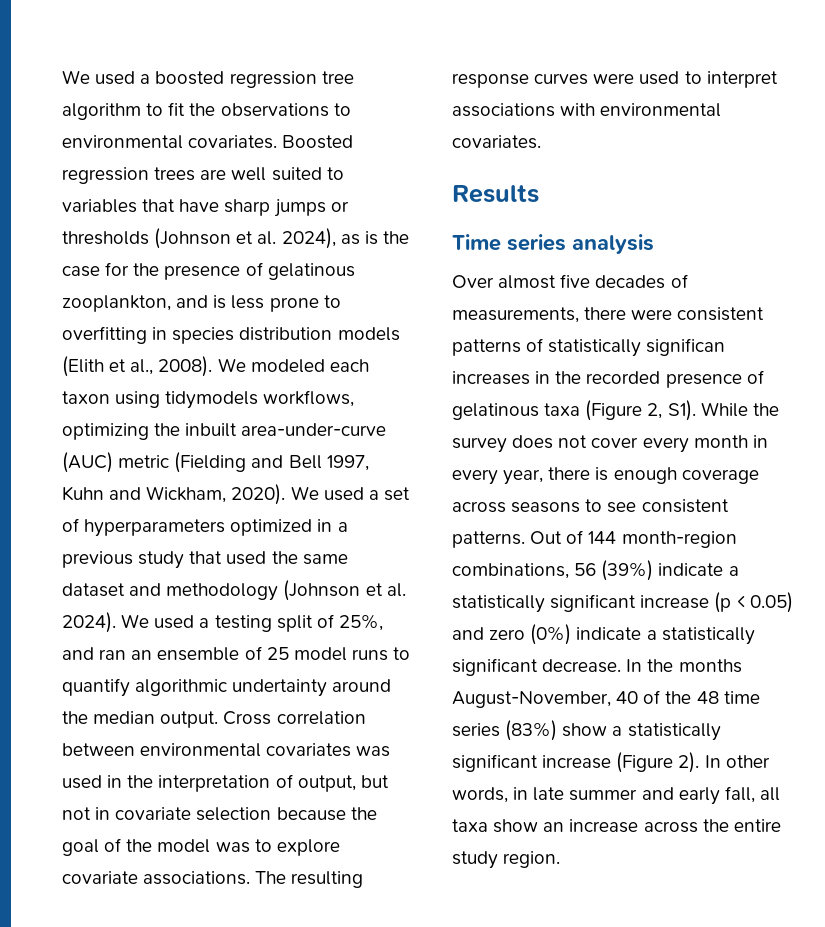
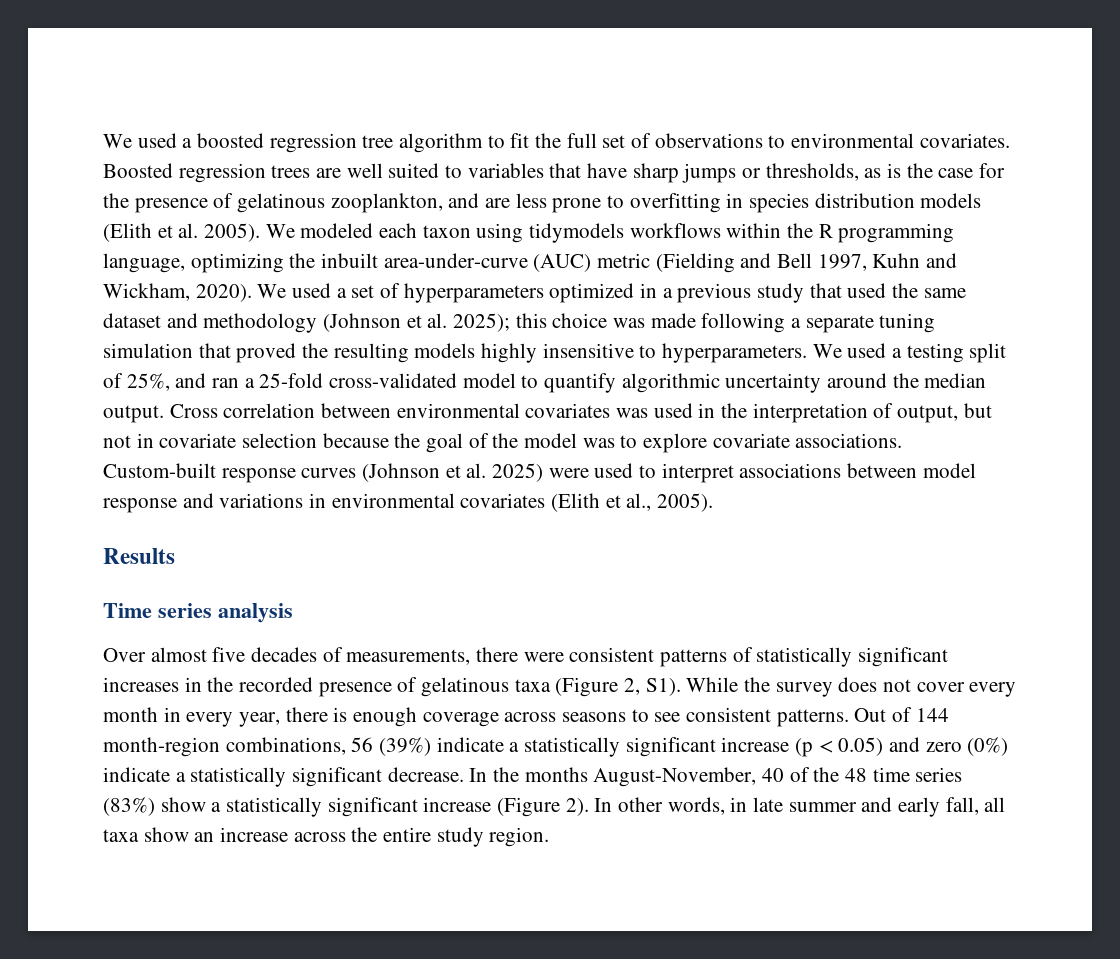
(216, 109) none -> [566,133,652,148] full set of
[62,228,336,249] thresholds (Johnson et al. 2024), -> [765,163,859,181] thresholds,
[213,295,227,309] is -> [485,198,511,208] are
[130,356,213,377] al., 2008). -> [178,223,261,242] al. 2005).
[263,390,355,407] workflows, -> [629,223,955,243] [103,253,185,273] workflows within the R programming language,
[62,612,116,633] 2024). -> [453,313,936,333] [103,343,808,363] 2025); this choice was made following a separate tuning simulation that proved the resulting models highly insensitive to hyperparameters.
[131,646,388,661] an ensemble of 25 model runs -> [244,373,516,388] a 25-fold cross-validated model
[232,679,328,697] undertainty -> [725,373,822,393] uncertainty
[255,871,364,888] [452,73,589,88] The resulting response curves -> [103,463,544,483] Custom-built response curves (Johnson et al. 2025)
[560,103,722,117] [452,135,541,149] with environmental covariates. -> [847,463,976,478] [103,493,714,513] between model response and variations in environmental covariates (Elith et al., 2005).
[646,338,726,356] significan -> [858,647,949,667] significant

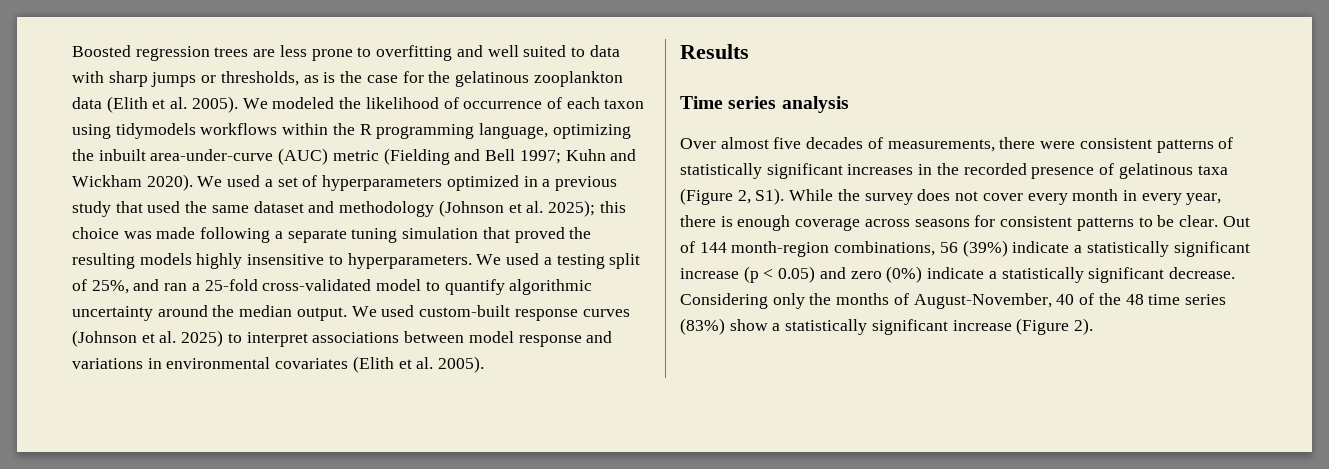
[103,133,1010,153] [103,163,628,183] We used a boosted regression tree algorithm to fit the full set of observations to environmental covariates. Boosted regression trees are well suited to variables that have -> [72,45,620,61] [72,71,104,83] Boosted regression trees are less prone to overfitting and well suited to data with
[134,193,982,213] presence of gelatinous zooplankton, and are less prone to overfitting in species distribution models -> [454,71,623,87] [72,97,102,109] gelatinous zooplankton data
(374, 230) none -> [339,97,562,109] the likelihood of occurrence of
[817,254,867,271] 1997, -> [519,150,561,164] 1997;
[103,283,190,301] Wickham, -> [72,175,142,187] Wickham
[169,403,992,423] [103,433,903,453] [103,463,216,478] Cross correlation between environmental covariates was used in the interpretation of output, but not in covariate selection because the goal of the model was to explore covariate associations. Custom-built -> [351,305,511,317] We used custom-built
[548,463,634,478] were used -> (224, 338) none
[626,493,652,511] al., -> [416,357,434,369] al.
[631,707,849,727] to see consistent patterns. -> [974,215,1218,231] for consistent patterns to be clear.
[469,768,488,782] In -> [680,293,805,309] Considering only
(588, 774) none -> [893,293,909,305] of
[594,797,1006,817] [103,827,550,847] In other words, in late summer and early fall, all taxa show an increase across the entire study region. -> (1094, 326) none

